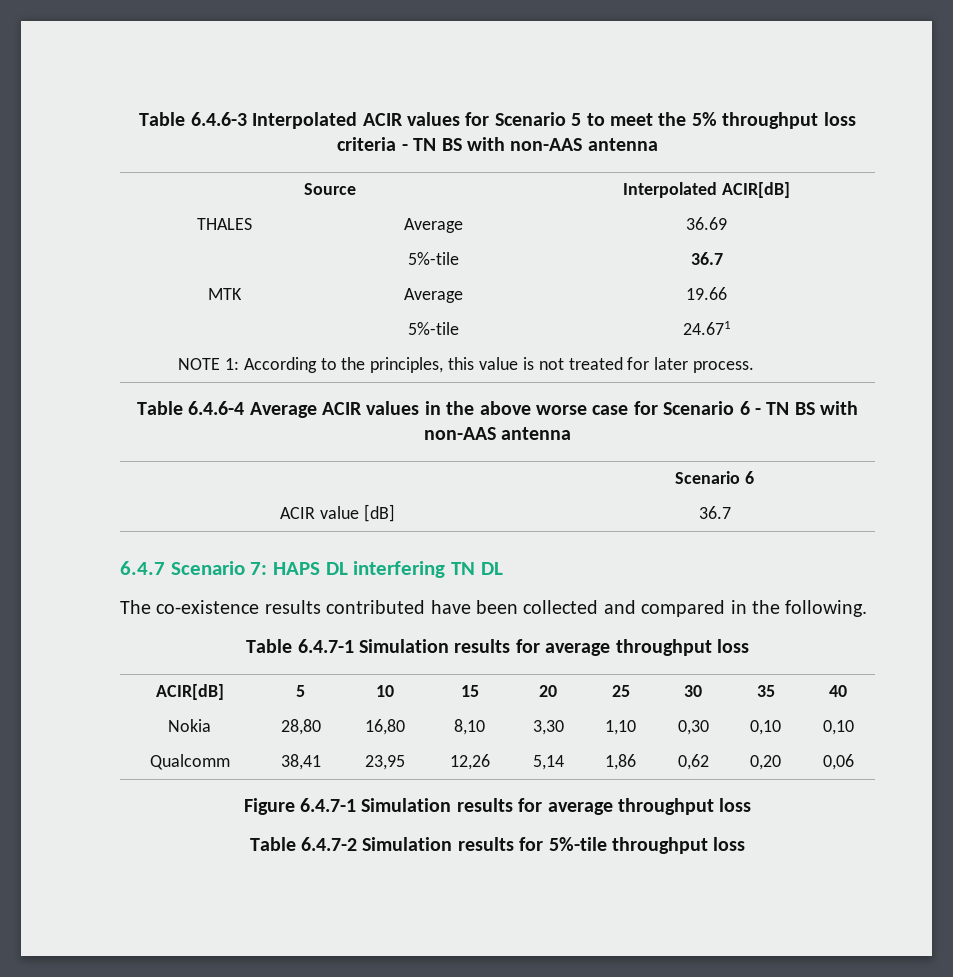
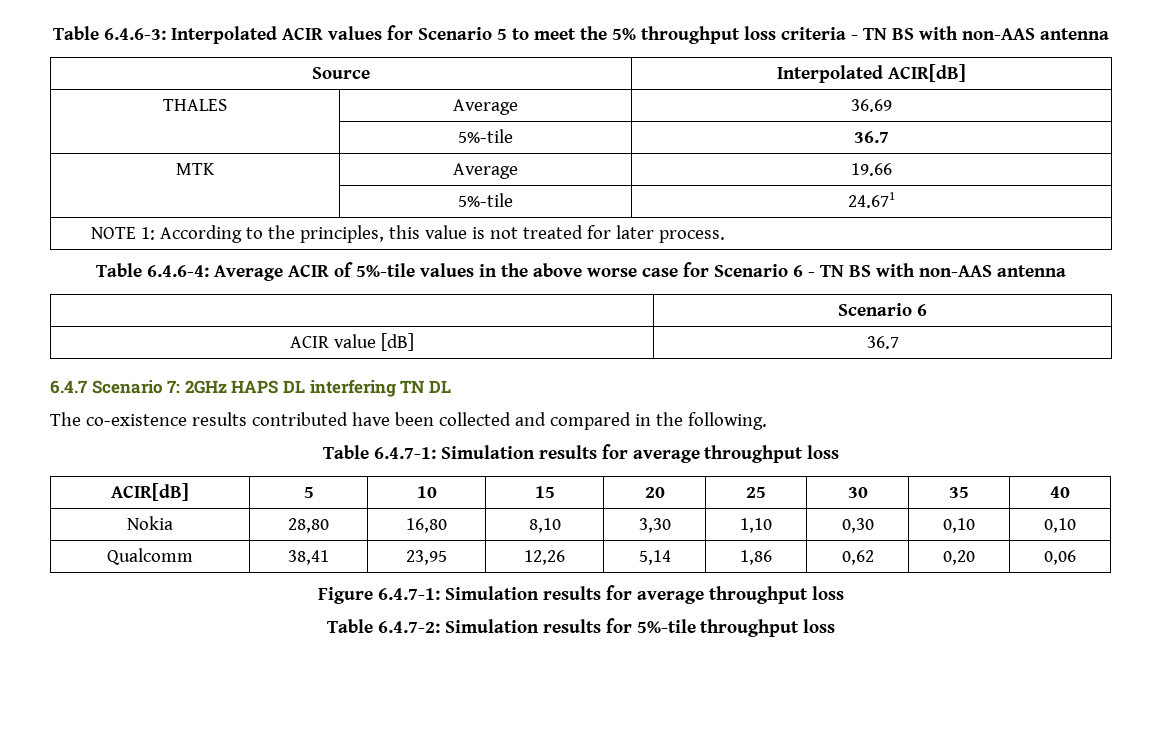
[139,112,247,126] Table 6.4.6-3 -> [53,26,167,40] Table 6.4.6-3:
[188,401,245,415] 6.4.6-4 -> [147,265,210,277] 6.4.6-4:
(362, 408) none -> [334,262,416,277] of 5%-tile
(268, 568) none -> [184,380,227,394] 2GHz
[297,639,354,653] 6.4.7-1 -> [373,447,436,459] 6.4.7-1:
[300,798,356,812] 6.4.7-1 -> [378,588,441,600] 6.4.7-1:
[301,837,357,851] 6.4.7-2 -> [377,621,440,633] 6.4.7-2:

